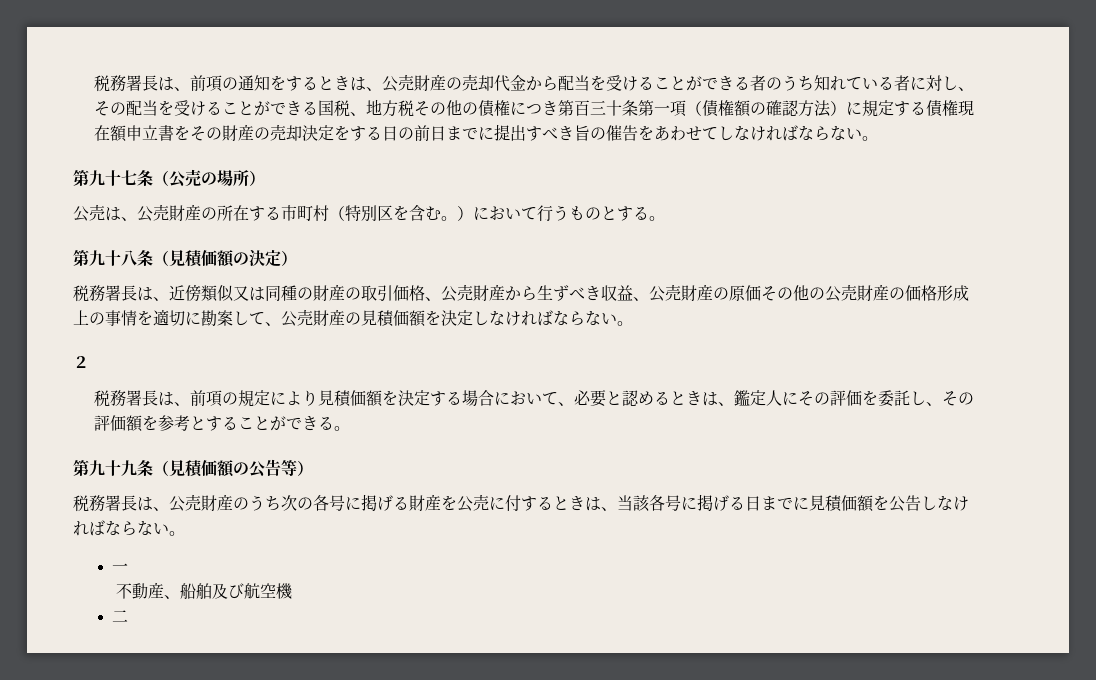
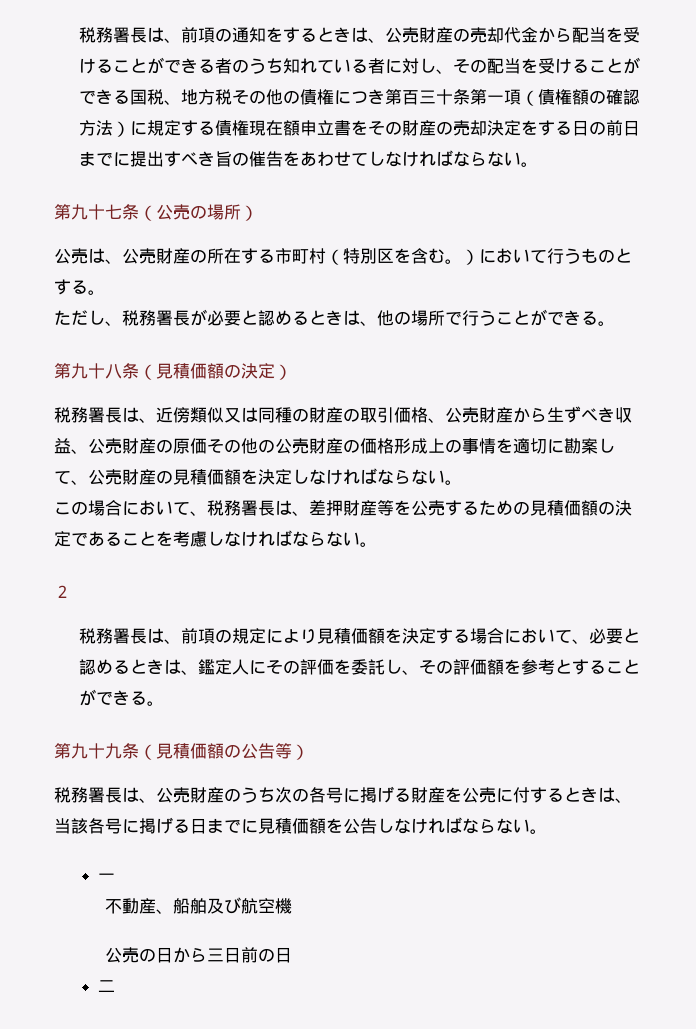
(665, 218) none -> [54,309,615,326] // ただし、税務署長が必要と認めるときは、他の場所で行うことができる。
(633, 323) none -> [54,500,632,516] [54,530,377,547] // この場合において、税務署長は、差押財産等を公売するための見積価額の決定であることを考慮しなければならない。
(293, 591) none -> [104,947,292,963] // 公売の日から三日前の日

